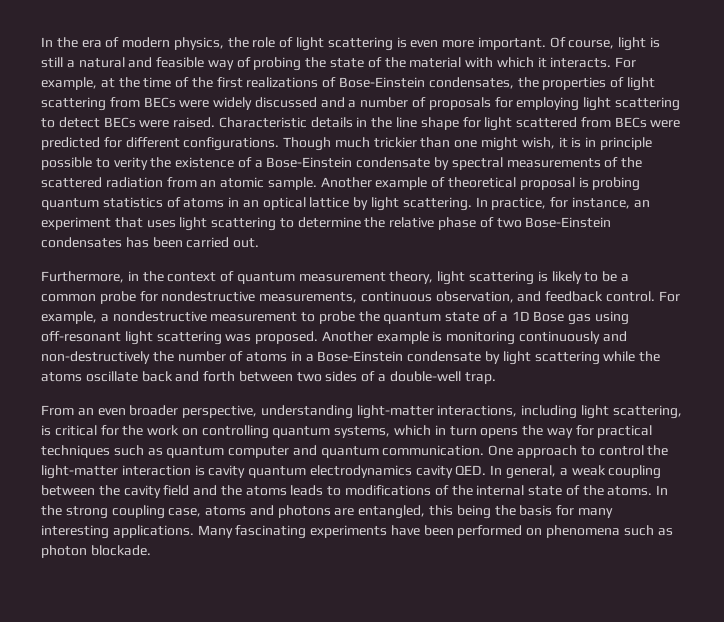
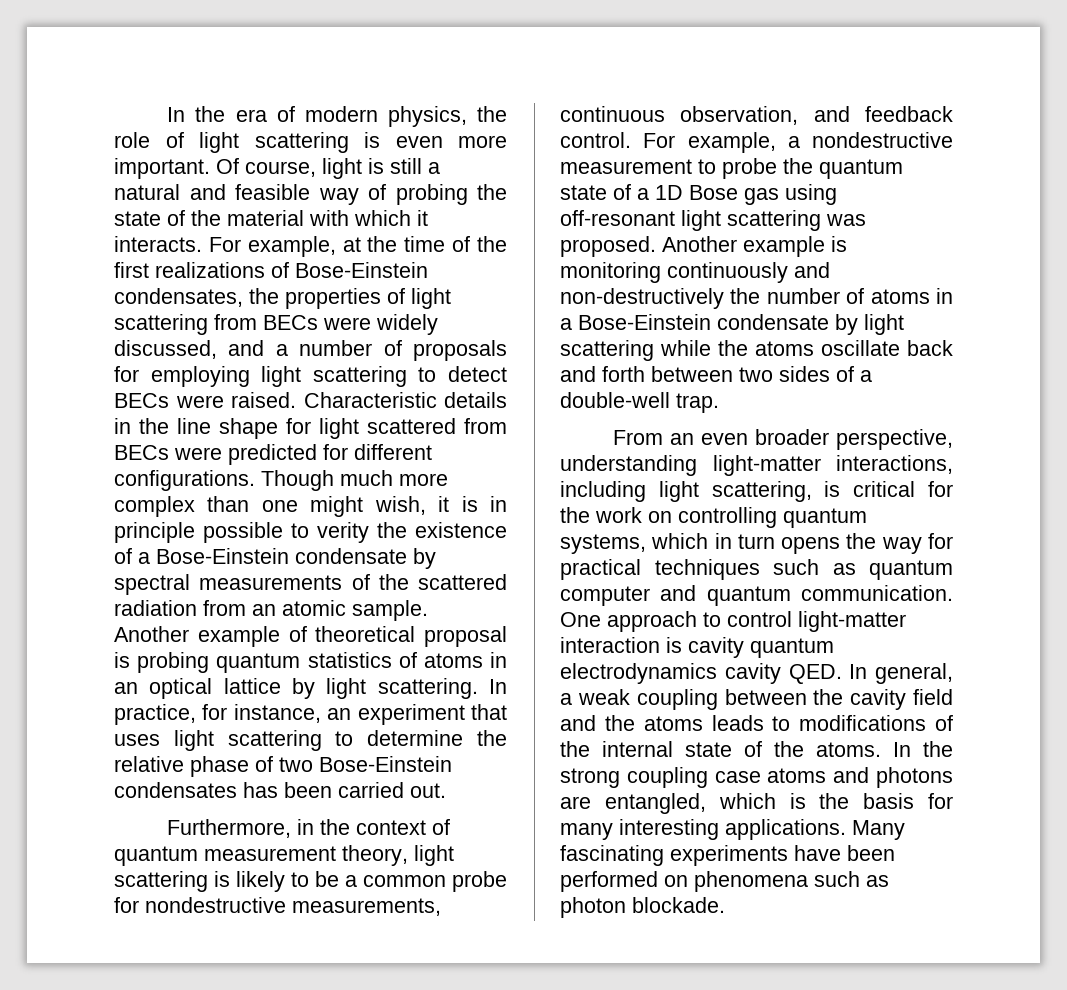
[254,97,317,108] discussed -> [114,340,217,359] discussed,
[373,137,417,148] trickier -> [399,473,448,486] [114,496,195,517] more complex
[647,445,669,456] the -> (792, 619) none
[168,508,202,517] case, -> [714,771,761,783] case
[429,505,491,519] this being -> [718,793,806,809] which is

